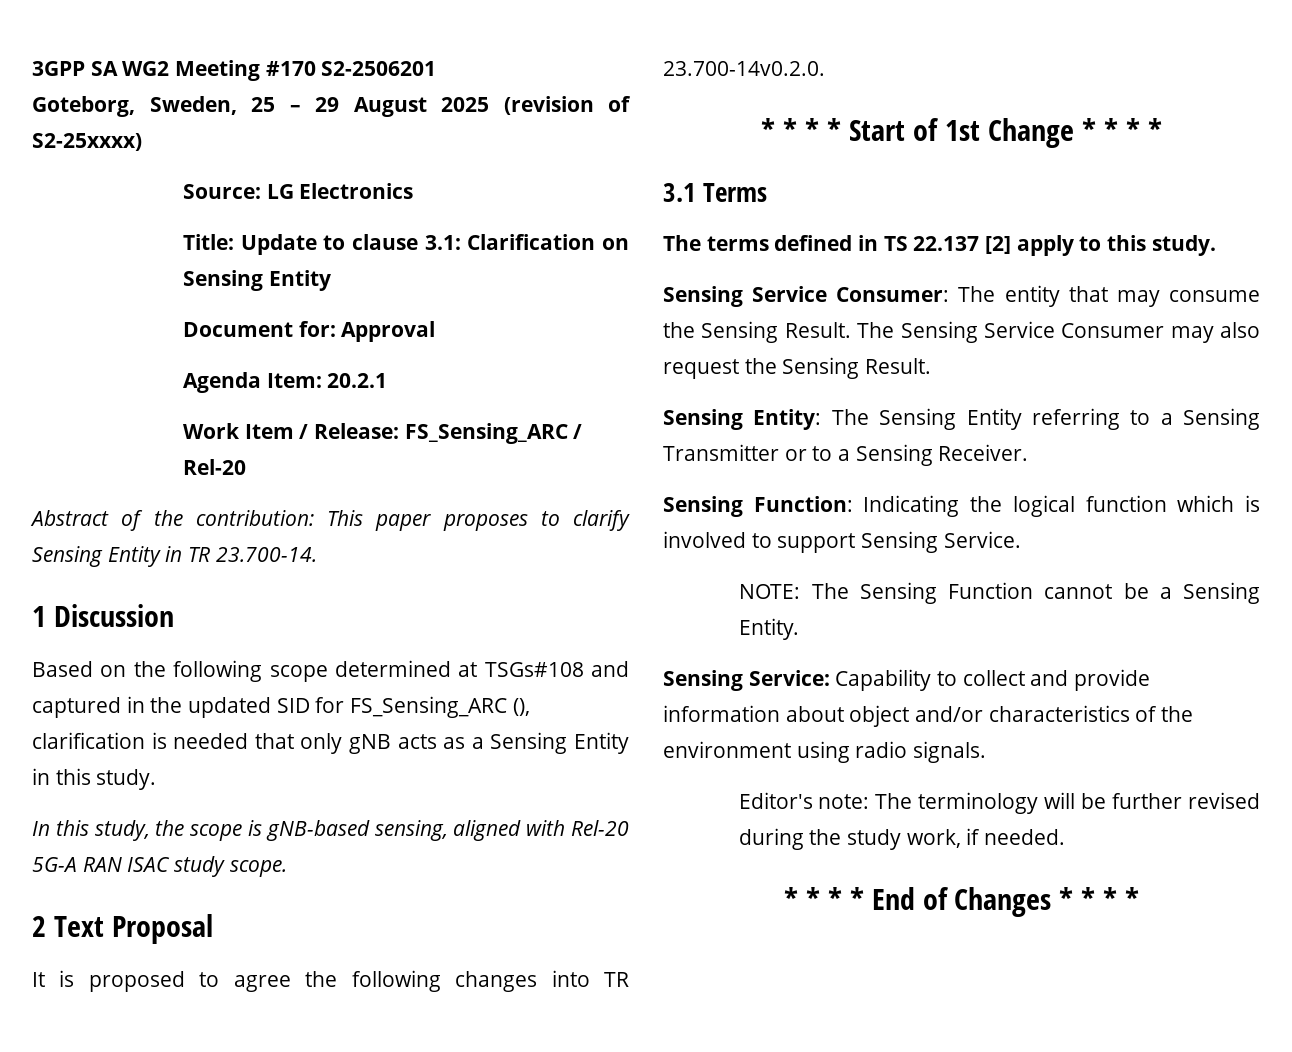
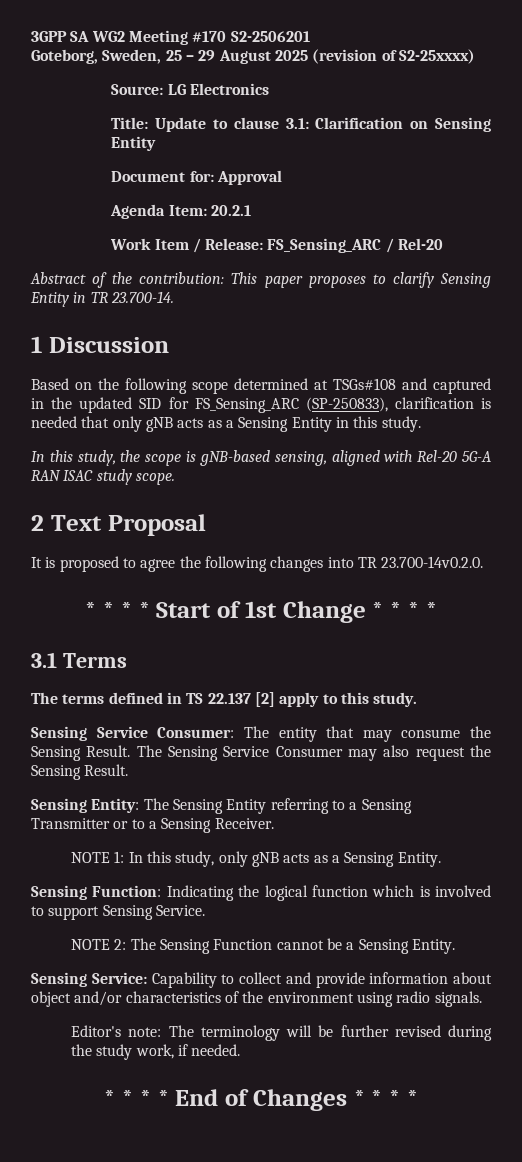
[512,698,530,716] (), -> [305,397,388,412] (SP-250833),
(1029, 452) none -> [71,851,441,867] // NOTE 1: In this study, only gNB acts as a Sensing Entity.
[738,584,801,599] NOTE: -> [71,939,127,950] NOTE 2:

